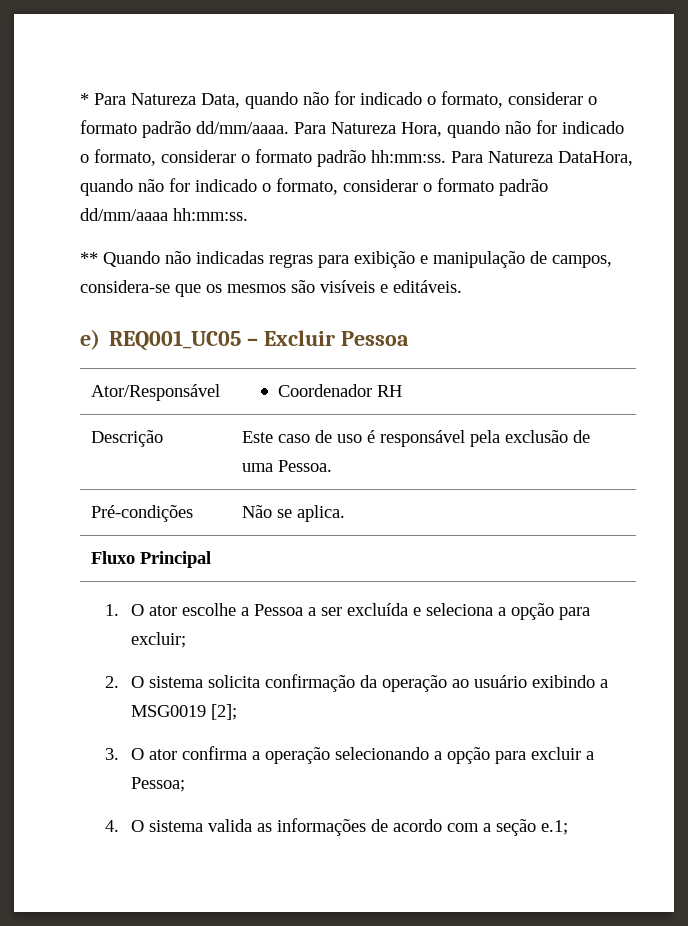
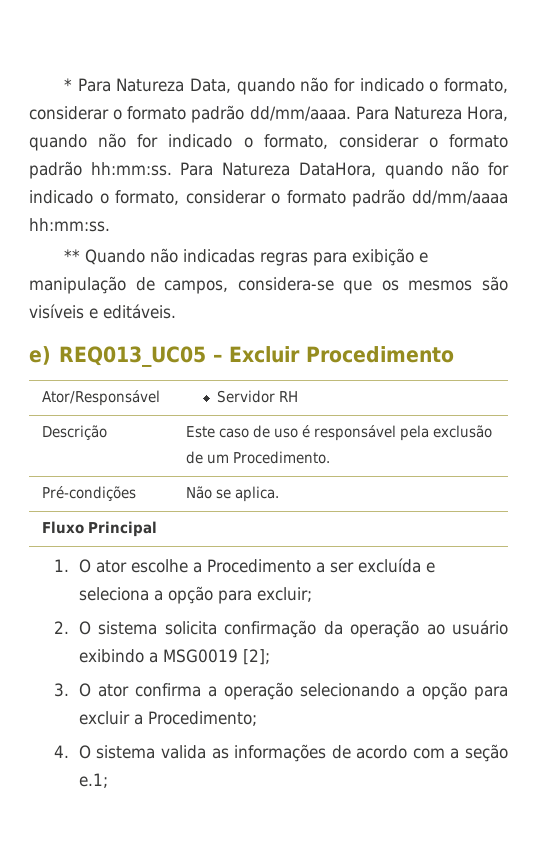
[109,330,242,351] REQ001_UC05 -> [59,346,207,367] REQ013_UC05
[341,331,410,346] Pessoa -> [306,346,455,363] Procedimento
[277,384,372,397] Coordenador -> [217,390,276,403] Servidor
[241,460,332,472] uma Pessoa. -> [206,451,330,464] um Procedimento.
[253,604,303,616] Pessoa -> [206,559,311,573] Procedimento
[130,777,185,792] Pessoa; -> [147,711,257,726] Procedimento;

